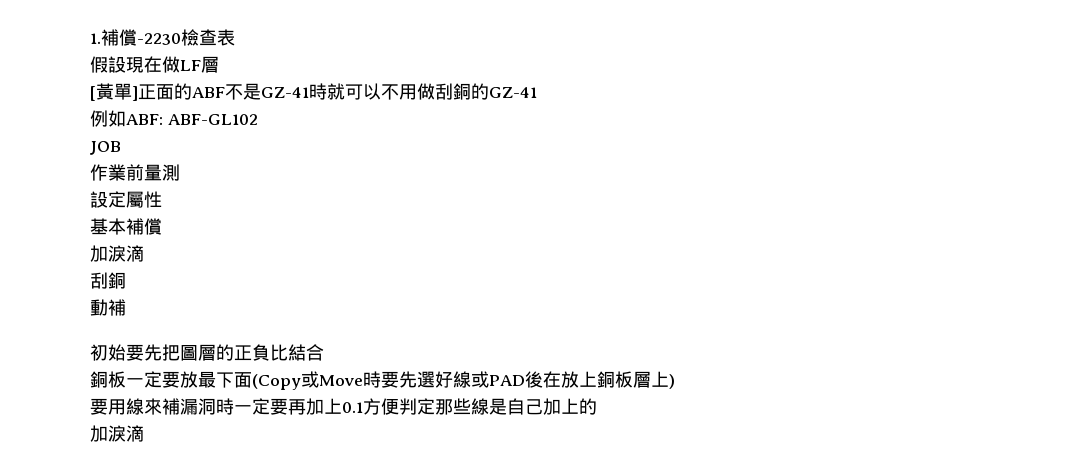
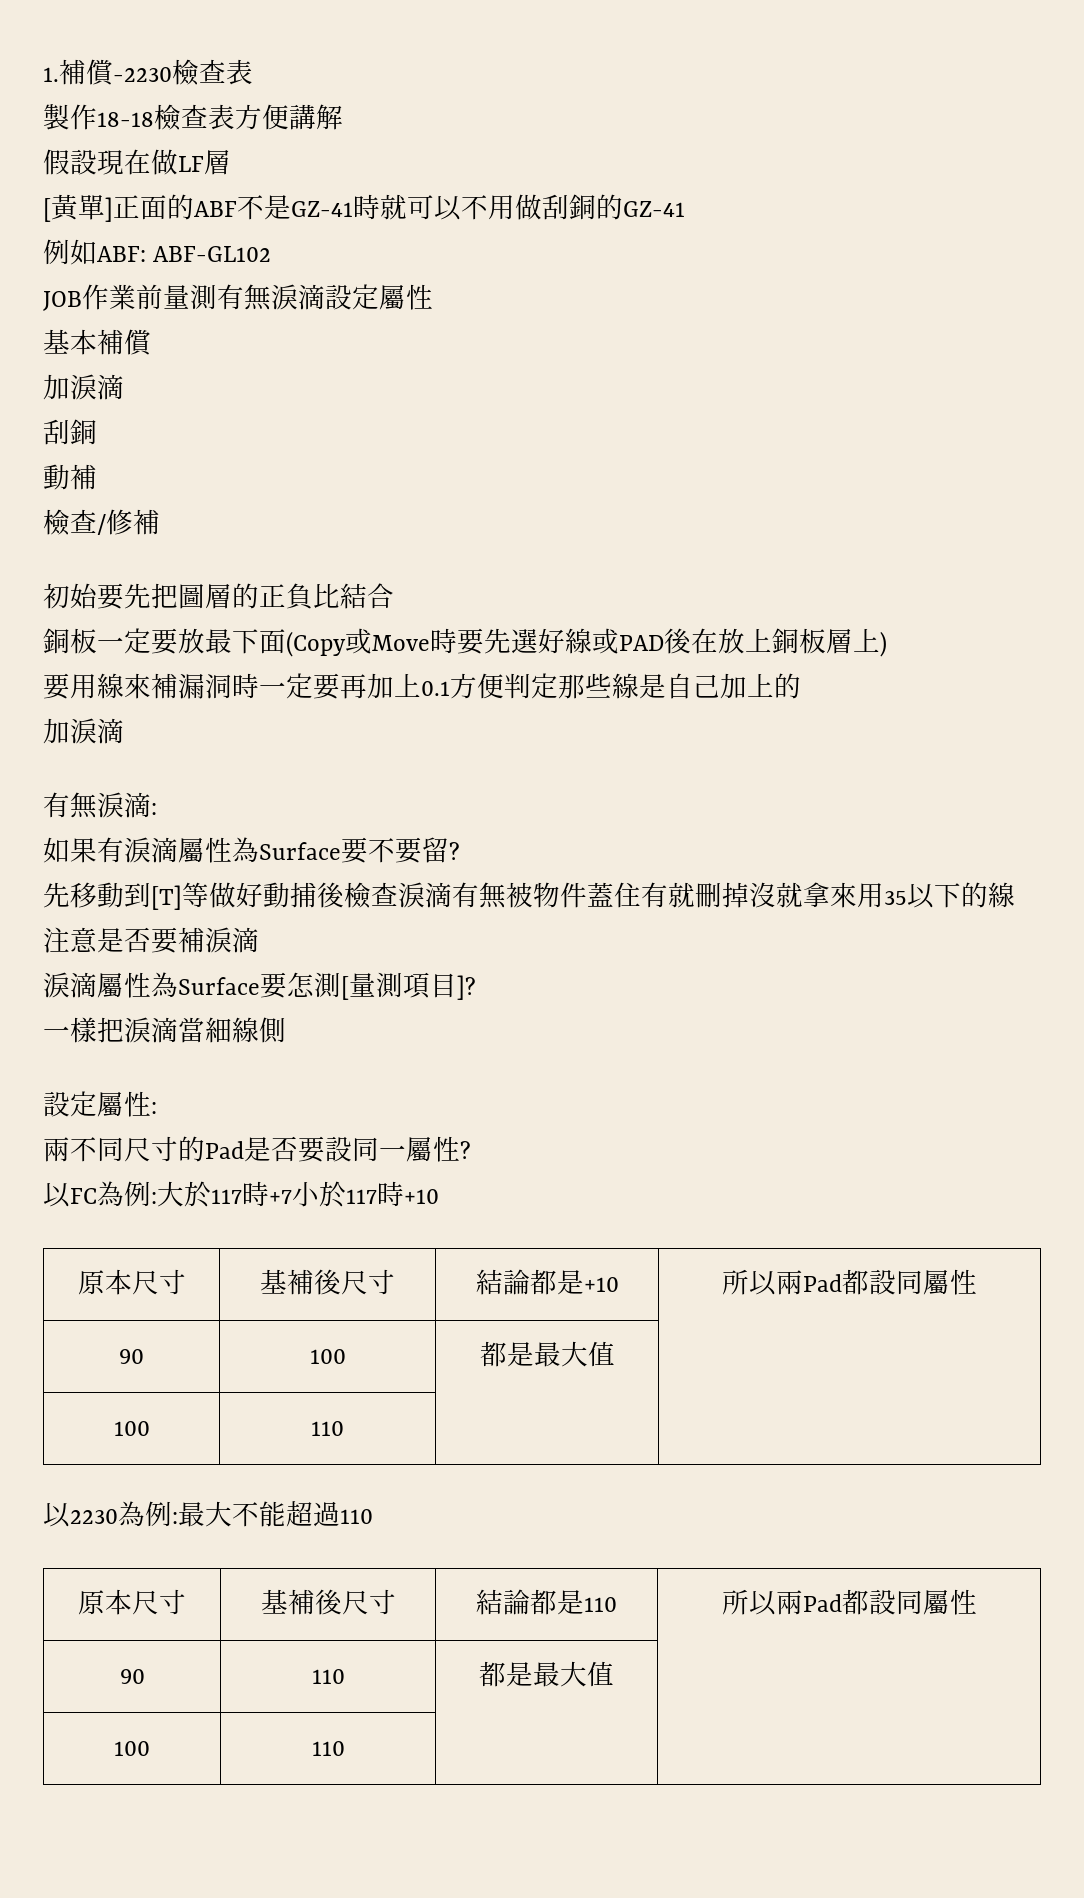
(235, 37) none -> [43,104,343,131] // 製作18-18檢查表方便講解
(121, 148) // -> (82, 301) none
(180, 172) // -> [217,284,325,311] 有無淚滴
(126, 307) none -> [43,509,160,536] // 檢查/修補
(144, 433) none -> [43,792,157,819] [43,837,460,864] [43,882,1015,910] [43,927,259,954] [43,972,476,1000] [43,1017,286,1043] [43,1091,157,1117] [43,1136,471,1163] [43,1181,439,1208] [77,1269,186,1295] [260,1269,395,1295] [475,1269,619,1295] [722,1269,977,1296] [119,1349,144,1364] [309,1349,346,1364] [479,1341,615,1367] [113,1421,150,1436] [311,1421,344,1436] [43,1501,373,1528] [78,1589,186,1615] [260,1589,396,1615] [476,1589,617,1615] [721,1589,977,1616] [119,1669,145,1684] [311,1669,345,1684] [479,1661,614,1687] [114,1741,150,1756] [311,1741,345,1756] // 有無淚滴: // 如果有淚滴屬性為Surface要不要留? // 先移動到[T]等做好動捕後檢查淚滴有無被物件蓋住有就刪掉沒就拿來用35以下的線注意是否要補淚滴 // 淚滴屬性為Surface要怎測[量測項目]? // 一樣把淚滴當細線側 // 設定屬性: // 兩不同尺寸的Pad是否要設同一屬性? // 以FC為例:大於117時+7小於117時+10 // 原本尺寸 | 基補後尺寸 | 結論都是+10 | 所以兩Pad都設同屬性 // 90 | 100 | 都是最大值 | // 100 | 110 | | // 以2230為例:最大不能超過110 // 原本尺寸 | 基補後尺寸 | 結論都是110 | 所以兩Pad都設同屬性 // 90 | 110 | 都是最大值 | // 100 | 110 | |

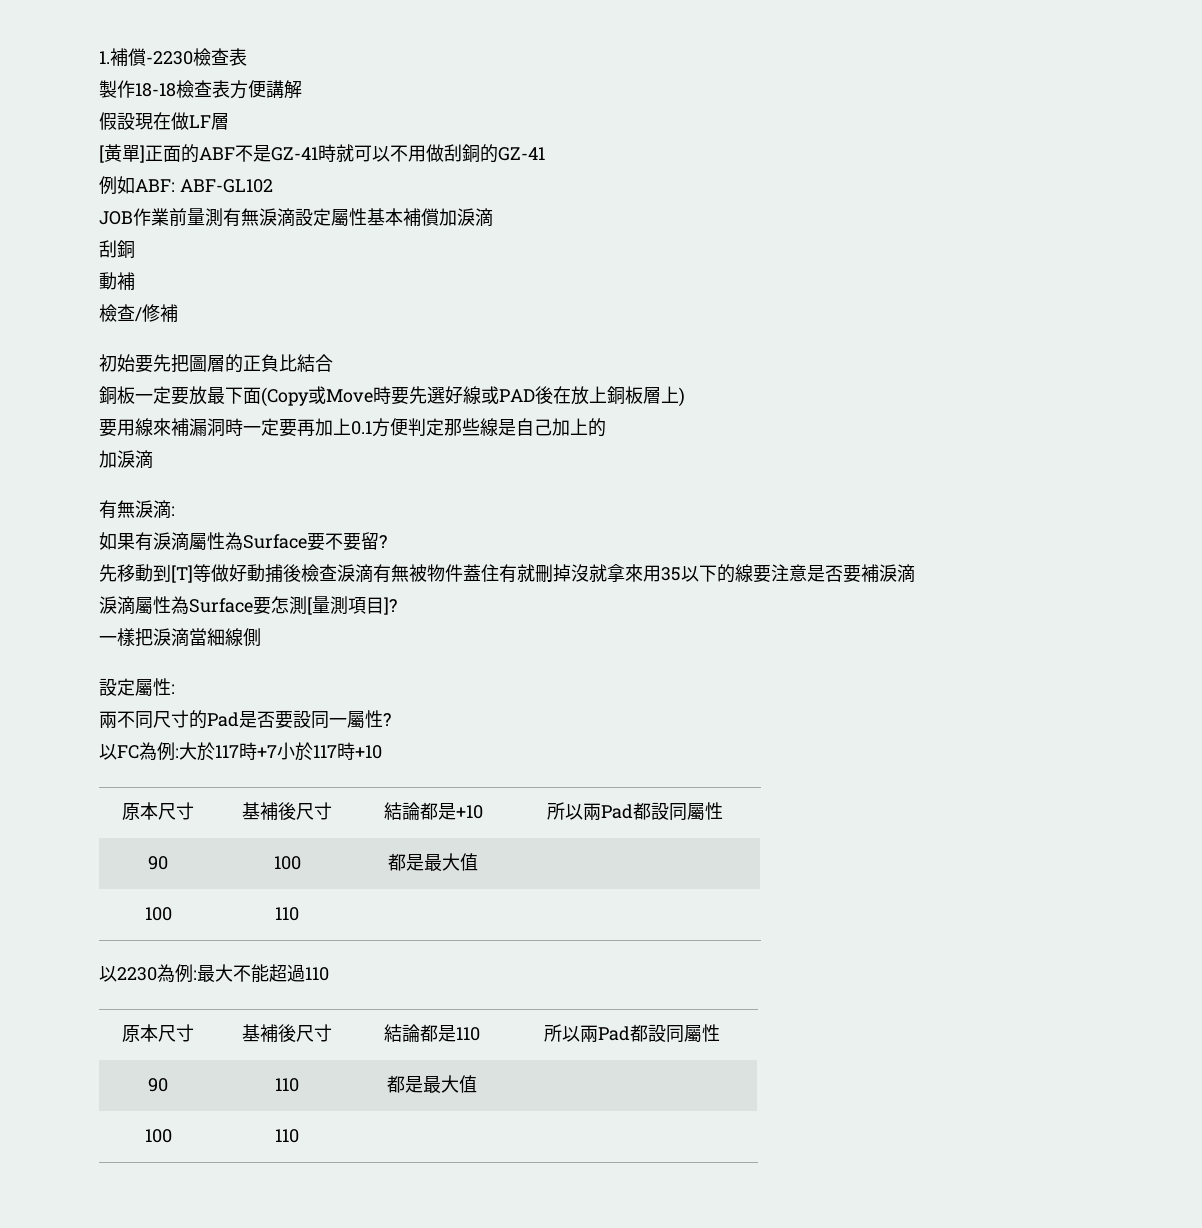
(433, 297) // -> (367, 217) none
(152, 342) // -> (439, 217) none
(1015, 895) none -> [753,565,771,583] 要

